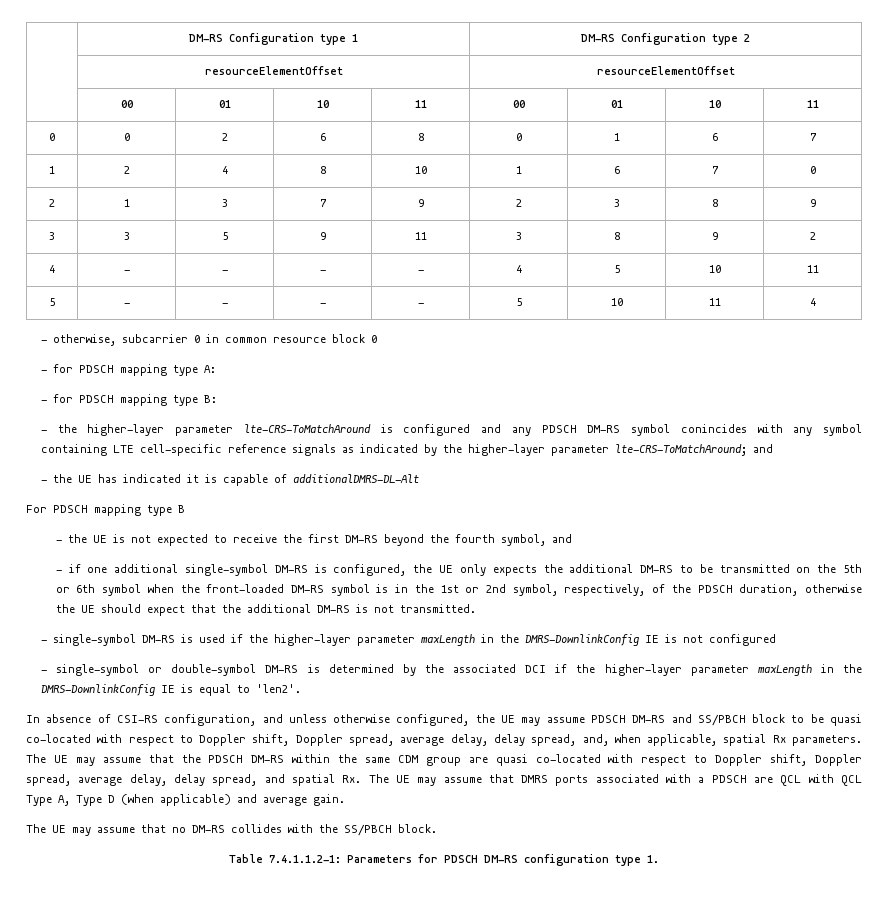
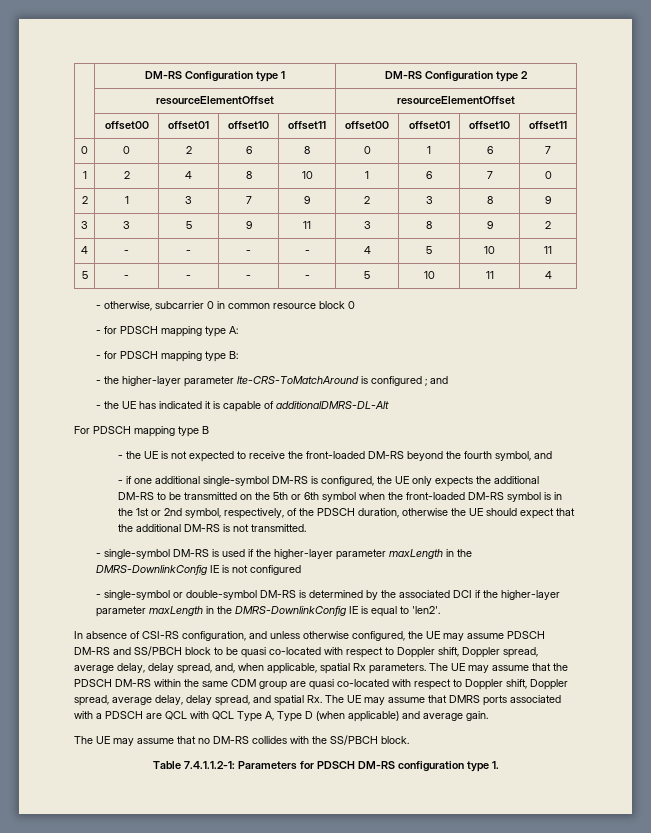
[120,100,133,108] [218,100,231,108] [316,100,329,108] [414,100,427,108] [512,100,525,108] [610,100,623,108] [708,100,721,108] [806,100,819,108] 00 | 01 | 10 | 11 | 00 | 01 | 10 | 11 -> [104,121,149,130] [168,121,209,130] [228,121,269,130] [288,121,326,130] [345,121,389,130] [408,121,450,130] [469,121,510,130] [529,121,567,130] offset00 | offset01 | offset10 | offset11 | offset00 | offset01 | offset10 | offset11
[481,424,862,436] [40,444,747,456] and any PDSCH DM-RS symbol conincides with any symbol containing LTE cell-specific reference signals as indicated by the higher-layer parameter lte-CRS-ToMatchAround; -> [424,379,427,386] ;
[307,534,339,543] first -> [305,451,365,459] front-loaded

